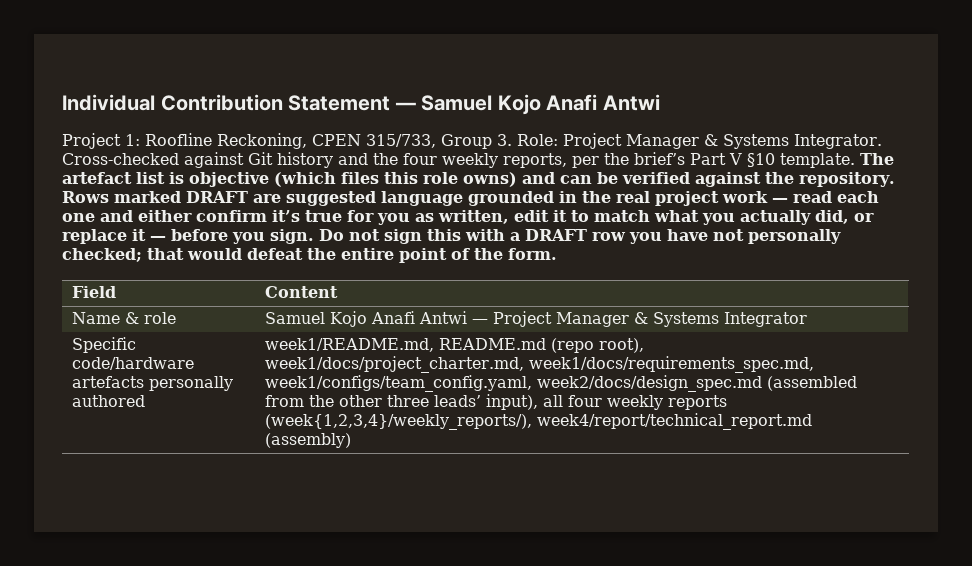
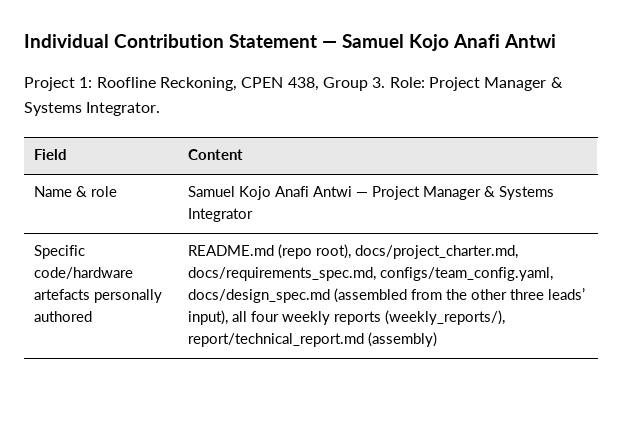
[366,134,436,148] 315/733, -> [287,77,319,91] 438,
[62,152,895,168] [62,172,895,187] [62,191,879,206] [62,210,874,225] [62,229,841,244] [62,248,557,263] Cross-checked against Git history and the four weekly reports, per the brief’s Part V §10 template. The artefact list is objective (which files this role owns) and can be verified against the repository. Rows marked DRAFT are suggested language grounded in the real project work — read each one and either confirm it’s true for you as written, edit it to match what you actually did, or replace it — before you sign. Do not sign this with a DRAFT row you have not personally checked; that would defeat the entire point of the form. -> (161, 109) none
[265,338,435,352] week1/README.md, -> (92, 316) none
[265,356,815,373] [265,375,763,392] week1/docs/project_charter.md, week1/docs/requirements_spec.md, week1/configs/team_config.yaml, week2/docs/design_spec.md -> [354,245,518,259] [187,267,553,281] [187,289,330,303] docs/project_charter.md, docs/requirements_spec.md, configs/team_config.yaml, docs/design_spec.md
[265,413,813,430] (week{1,2,3,4}/weekly_reports/), week4/report/technical_report.md -> [384,310,505,325] [187,333,364,347] (weekly_reports/), report/technical_report.md

